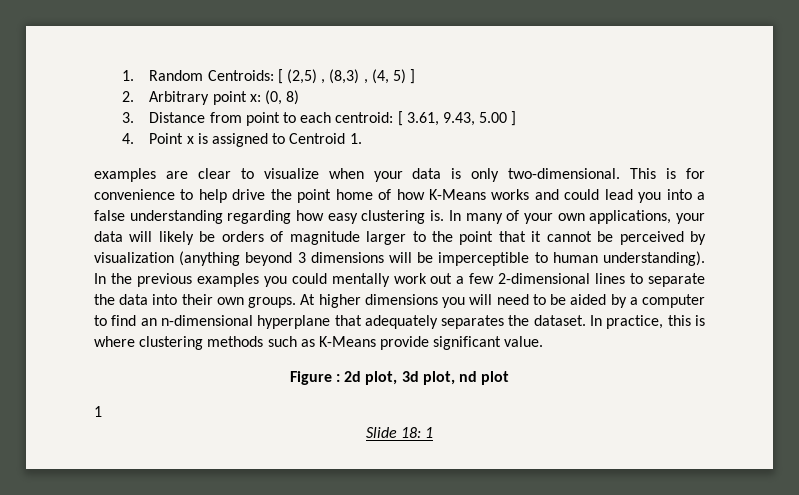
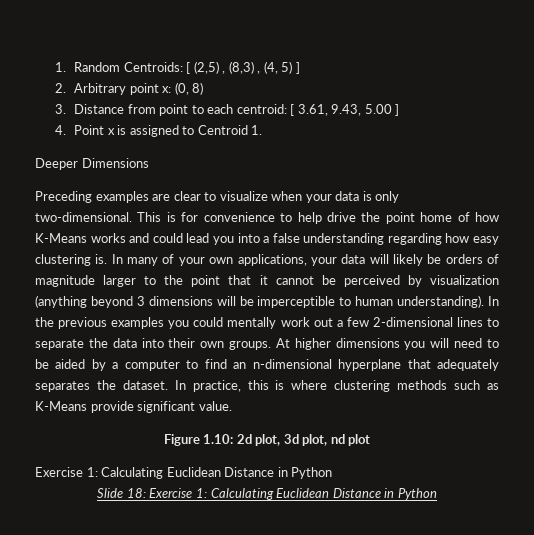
(362, 138) none -> [35,158,149,170] [35,191,92,203] Deeper Dimensions // Preceding
[336,374,341,382] : -> [203,434,234,444] 1.10:
[94,406,102,417] [365,427,434,438] 1 // Slide 18: 1 -> [35,467,333,479] [97,488,437,500] Exercise 1: Calculating Euclidean Distance in Python // Slide 18: Exercise 1: Calculating Euclidean Distance in Python

